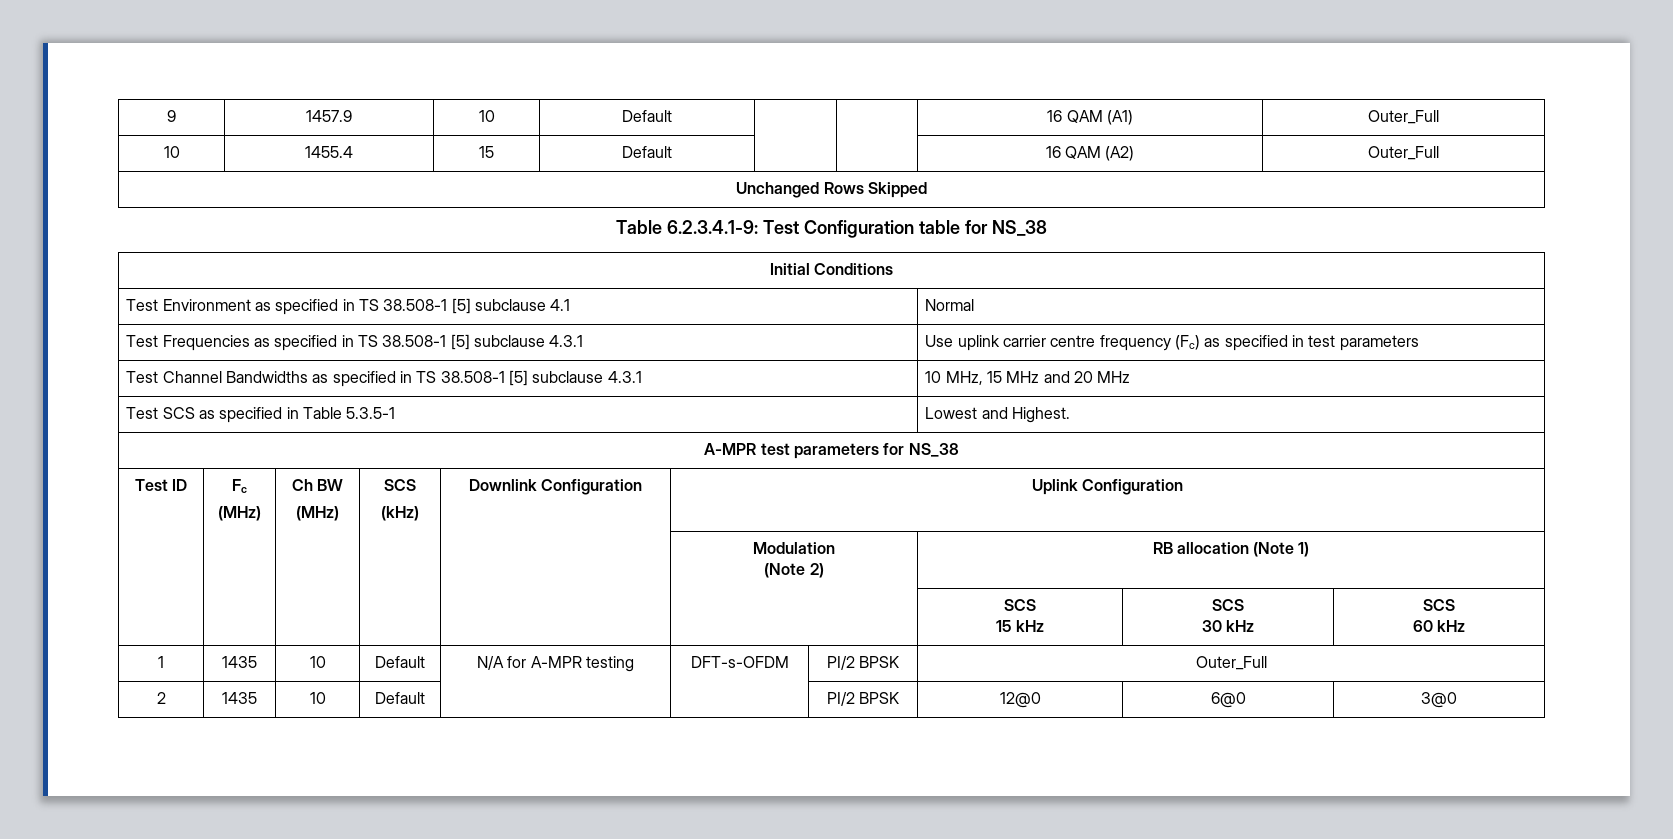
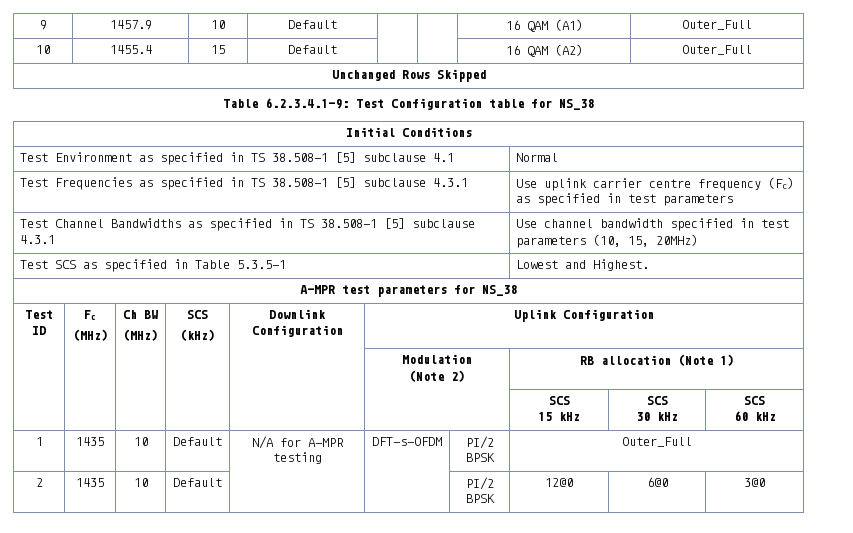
[925,371,1131,385] 10 MHz, 15 MHz and 20 MHz -> [516,218,790,231] [516,234,699,248] Use channel bandwidth specified in test parameters (10, 15, 20MHz)

